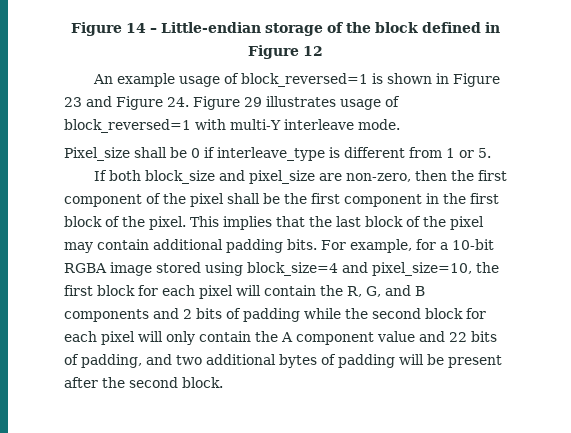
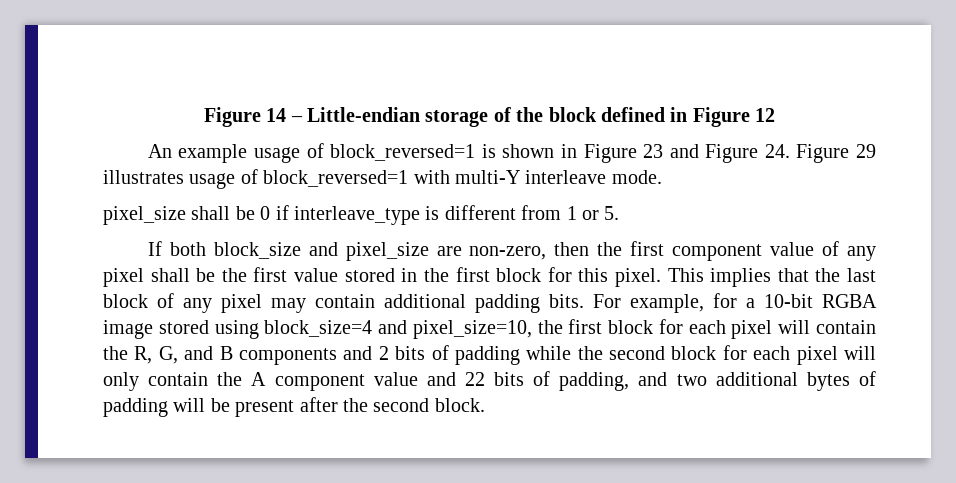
[64,147,130,161] Pixel_size -> [103,206,186,225] pixel_size
[146,193,186,204] of the -> [770,241,877,261] value of any
[344,194,422,207] component -> [294,268,395,282] value stored
[105,216,145,227] of the -> [547,267,609,282] for this
[423,216,446,227] the -> [183,298,212,313] any

